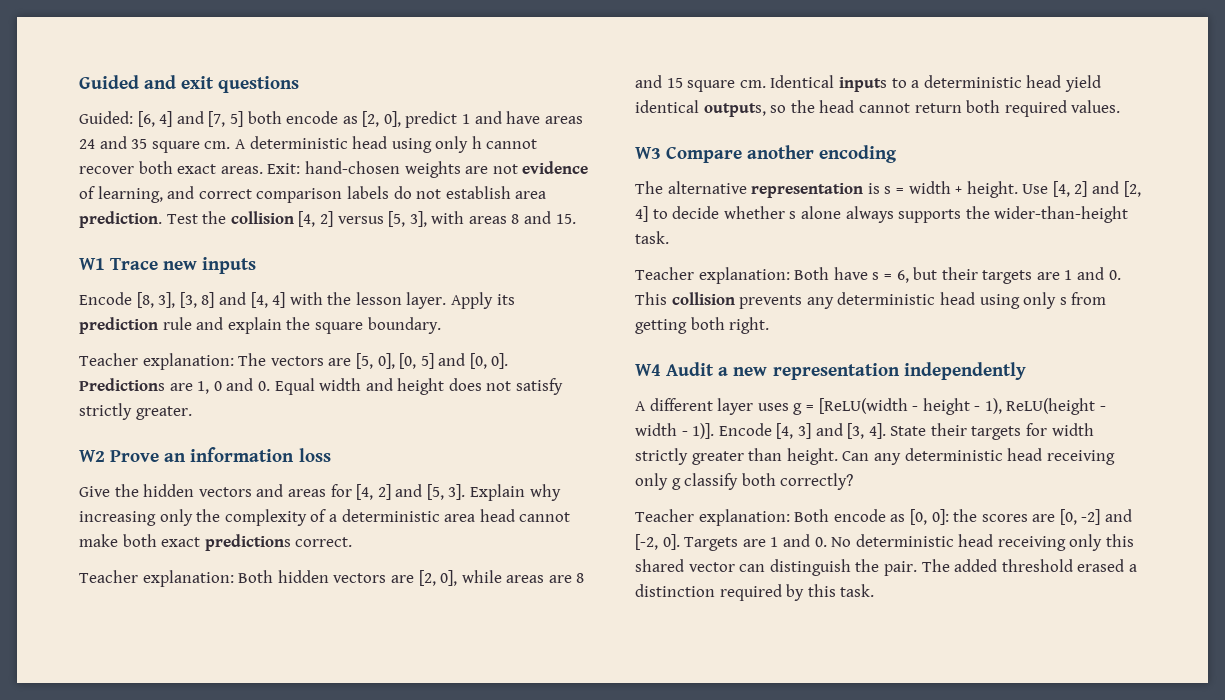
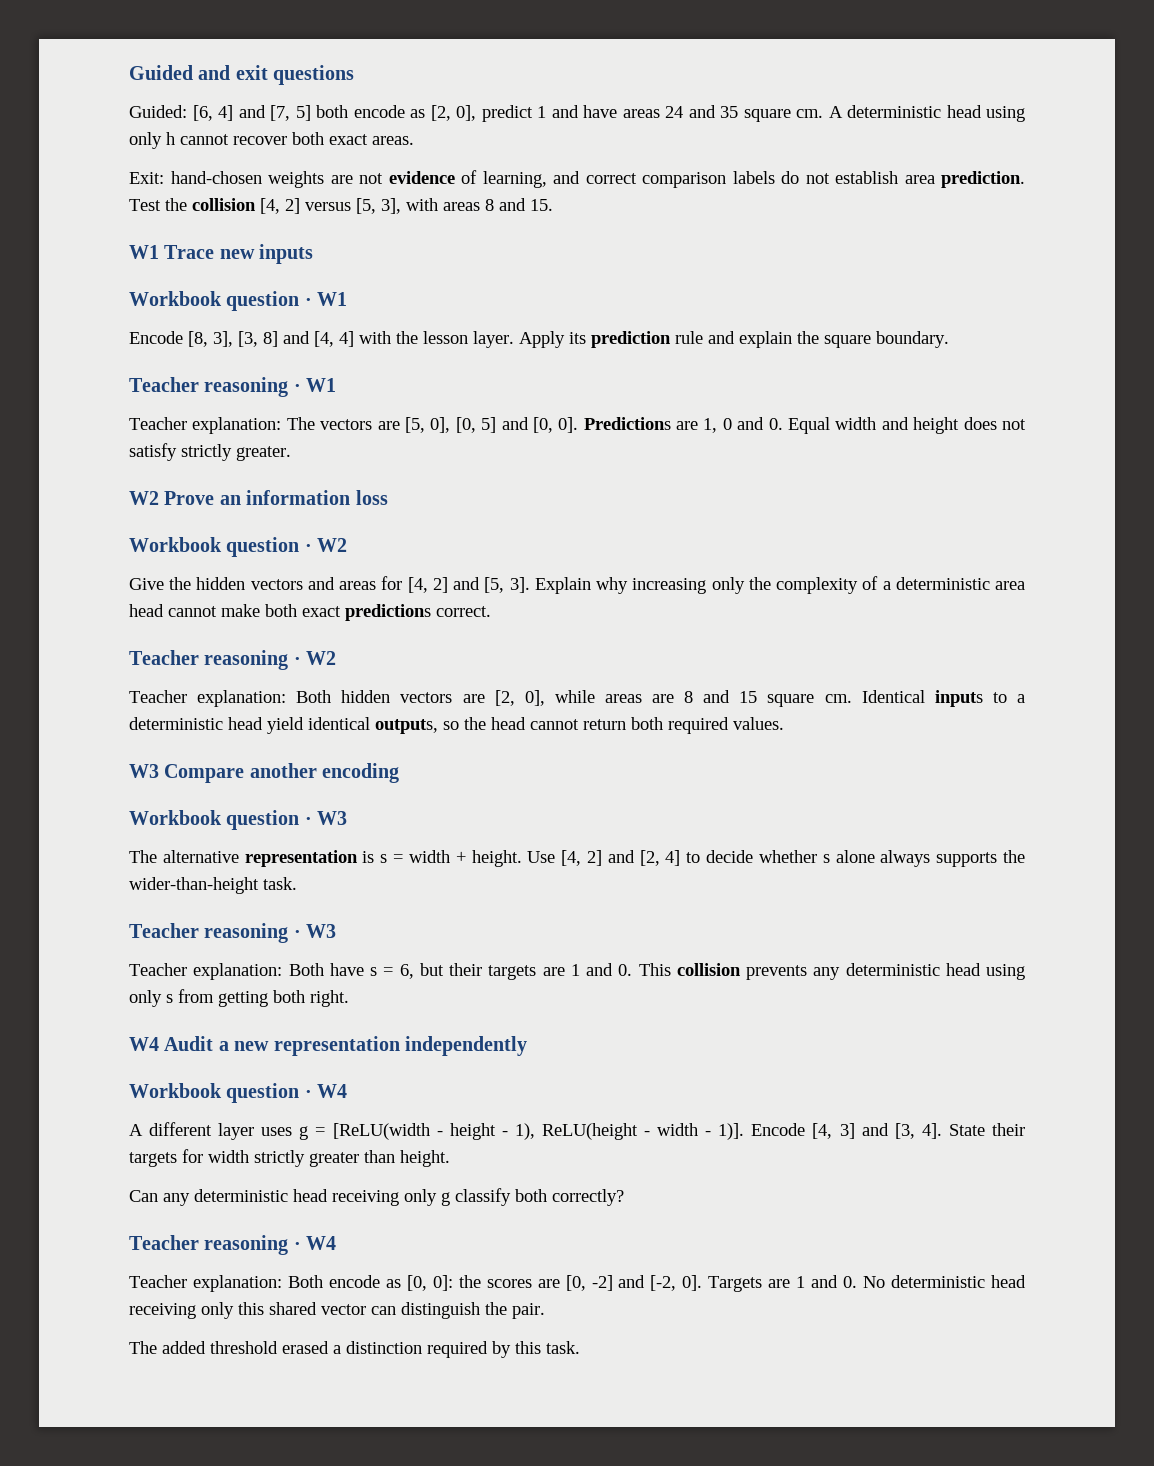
(263, 170) none -> (414, 140) //
(257, 265) none -> [129,291,348,311] // Workbook question · W1
(441, 325) none -> [129,377,337,397] // Teacher reasoning · W1
(331, 455) none -> [129,537,348,557] // Workbook question · W2
(353, 542) none -> [129,650,337,670] // Teacher reasoning · W2
(898, 154) none -> [129,810,348,830] // Workbook question · W3
(669, 237) none -> [129,923,337,943] // Teacher reasoning · W3
(1026, 371) none -> [129,1083,348,1103] // Workbook question · W4
(838, 456) none -> (450, 1158) //
(854, 481) none -> [129,1235,337,1255] // Teacher reasoning · W4
(917, 568) none -> (545, 1311) //

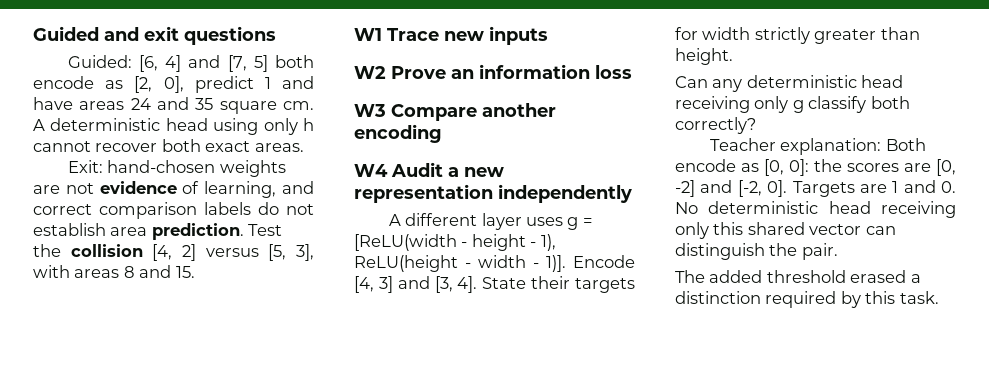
[129,291,348,311] [129,331,949,348] [129,377,337,397] [129,417,1027,434] [129,443,291,461] // Workbook question · W1 // Encode [8, 3], [3, 8] and [4, 4] with the lesson layer. Apply its prediction rule and explain the square boundary. // Teacher reasoning · W1 // Teacher explanation: The vectors are [5, 0], [0, 5] and [0, 0]. Predictions are 1, 0 and 0. Equal width and height does not satisfy strictly greater. -> (548, 35) none
[129,537,348,557] [129,576,1025,594] [129,604,491,621] [129,650,337,670] [129,690,1025,707] [129,717,784,734] [129,763,400,783] [129,810,348,830] [129,850,1026,867] [129,877,297,894] [129,923,337,943] [129,963,1025,980] [129,989,349,1007] Workbook question · W2 // Give the hidden vectors and areas for [4, 2] and [5, 3]. Explain why increasing only the complexity of a deterministic area head cannot make both exact predictions correct. // Teacher reasoning · W2 // Teacher explanation: Both hidden vectors are [2, 0], while areas are 8 and 15 square cm. Identical inputs to a deterministic head yield identical outputs, so the head cannot return both required values. // W3 Compare another encoding // Workbook question · W3 // The alternative representation is s = width + height. Use [4, 2] and [2, 4] to decide whether s alone always supports the wider-than-height task. // Teacher reasoning · W3 // Teacher explanation: Both have s = 6, but their targets are 1 and 0. This collision prevents any deterministic head using only s from getting both right. -> [354,103,556,121] [354,124,442,143] W3 Compare another encoding
[129,1083,348,1103] // Workbook question · W4 -> (632, 193) none
[129,1235,337,1255] // Teacher reasoning · W4 -> (756, 125) none

